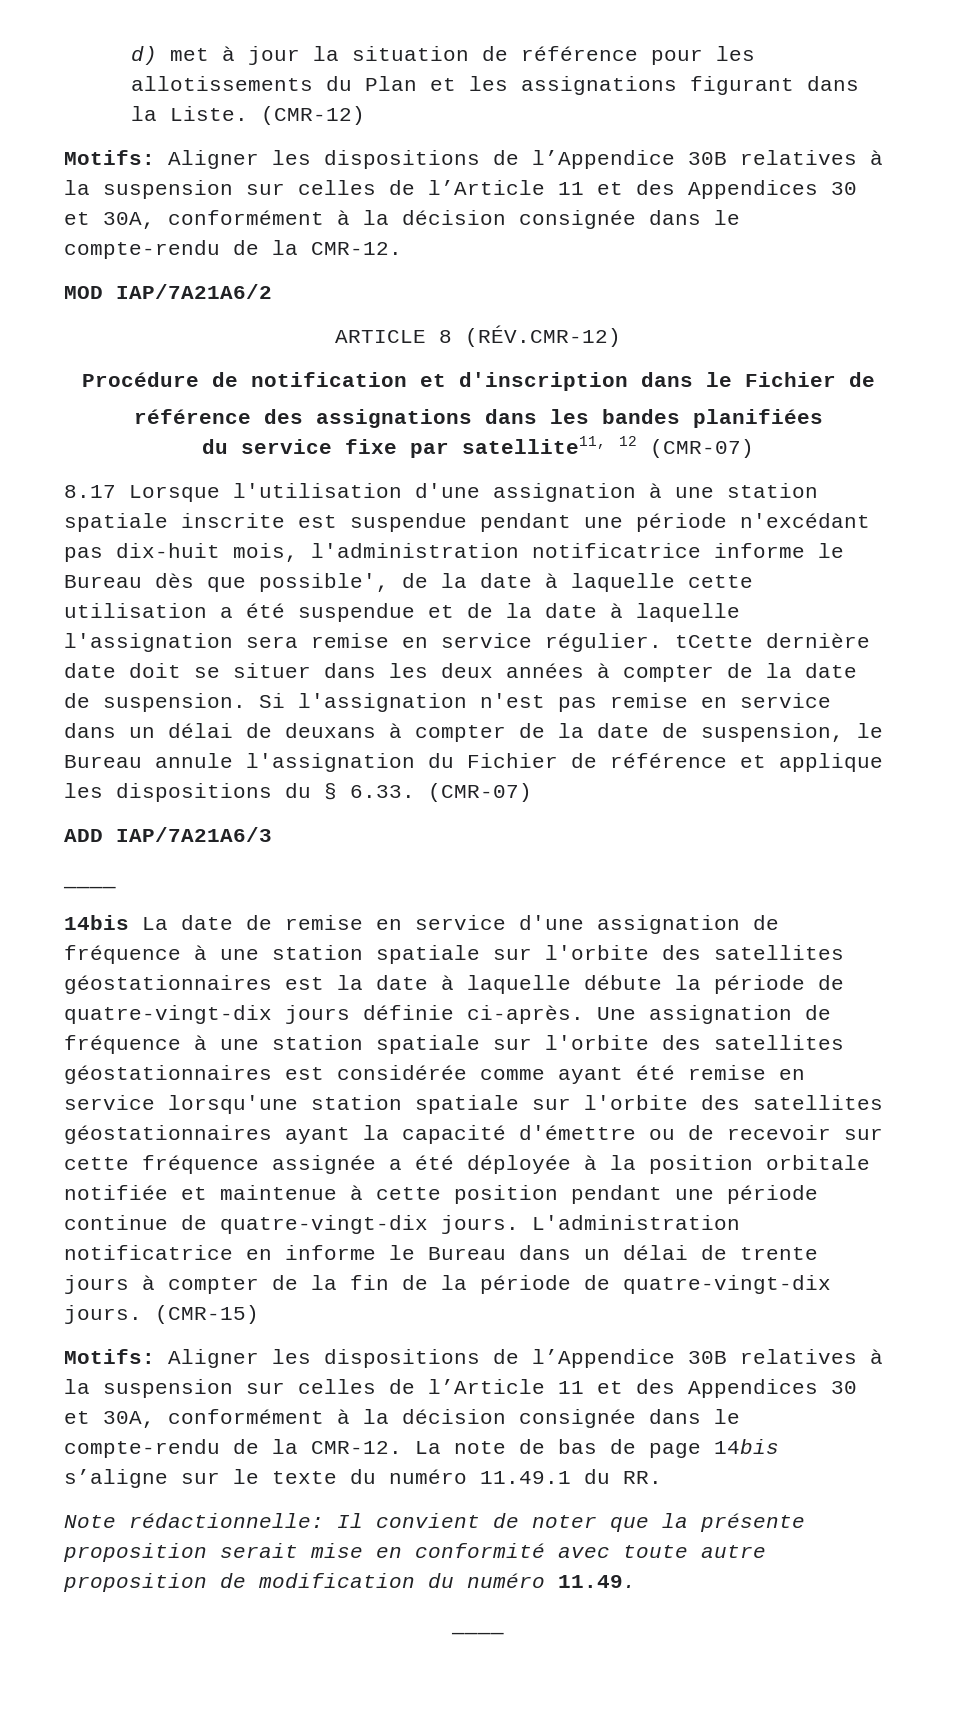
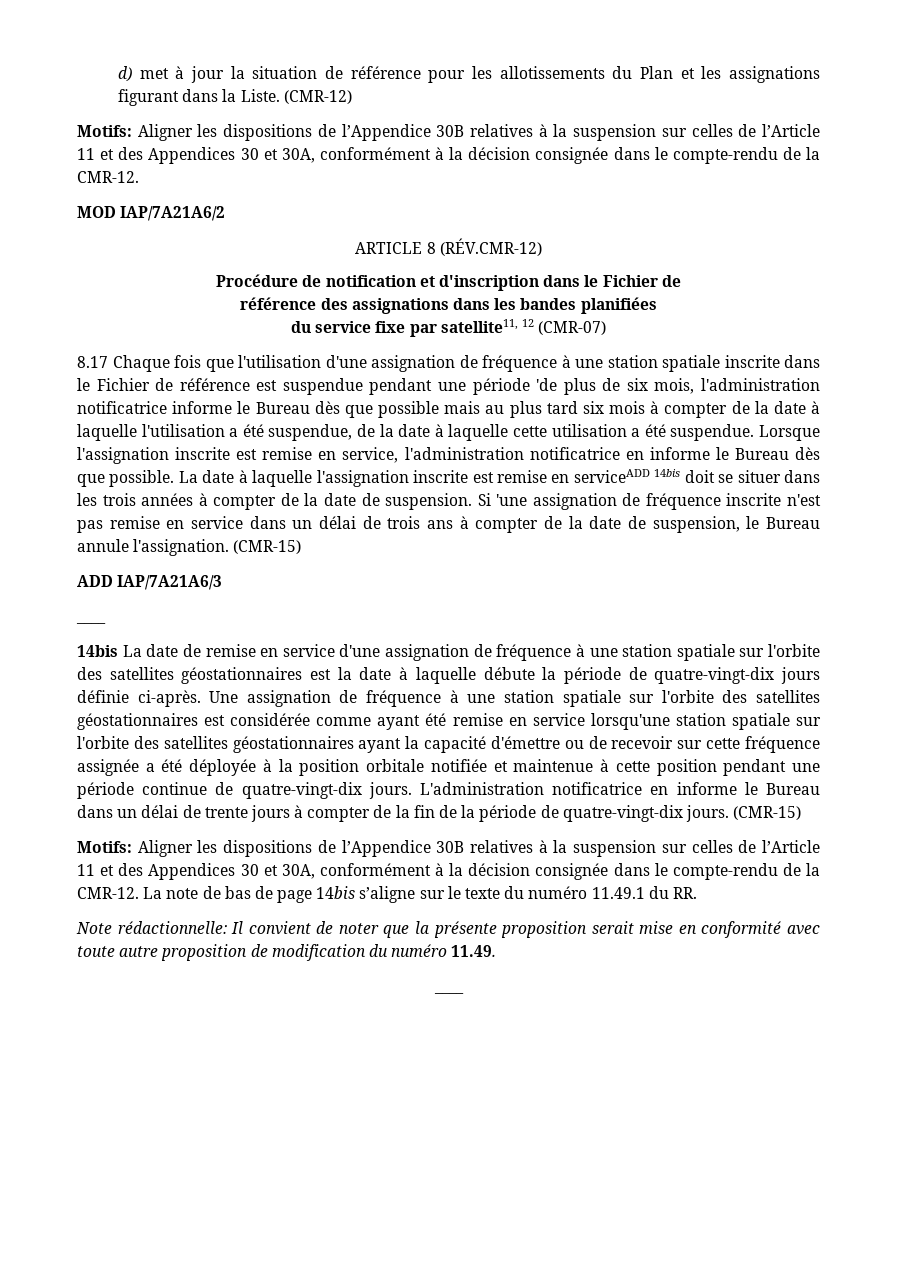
[129,485,220,502] Lorsque -> [112,355,234,372] Chaque fois que
(636, 492) none -> [459,355,557,372] de fréquence
(285, 520) none -> [784,355,820,368] [77,378,250,391] dans le Fichier de référence
[740,513,870,528] [64,543,220,562] n'excédant pas dix-huit -> [536,378,648,395] 'de plus de six
[259,573,389,592] possible', -> [378,401,820,418] [77,424,353,441] possible mais au plus tard six mois à compter de la date à laquelle l'utilisation a été suspendue,
[298,603,740,622] [64,633,870,652] [64,663,116,678] suspendue et de la date à laquelle l'assignation sera remise en service régulier. tCette dernière date -> [670,424,821,441] [77,447,821,464] [77,469,681,487] suspendue. Lorsque l'assignation inscrite est remise en service, l'administration notificatrice en informe le Bureau dès que possible. La date à laquelle l'assignation inscrite est remise en serviceADD 14bis
[441,663,493,678] deux -> [102,493,136,506] trois
[298,693,467,712] l'assignation -> [496,493,782,510] 'une assignation de fréquence inscrite
[285,723,376,738] deuxans -> [387,516,453,529] trois ans
[246,753,883,772] [64,783,532,802] l'assignation du Fichier de référence et applique les dispositions du § 6.33. (CMR-07) -> [133,539,302,556] l'assignation. (CMR-15)

